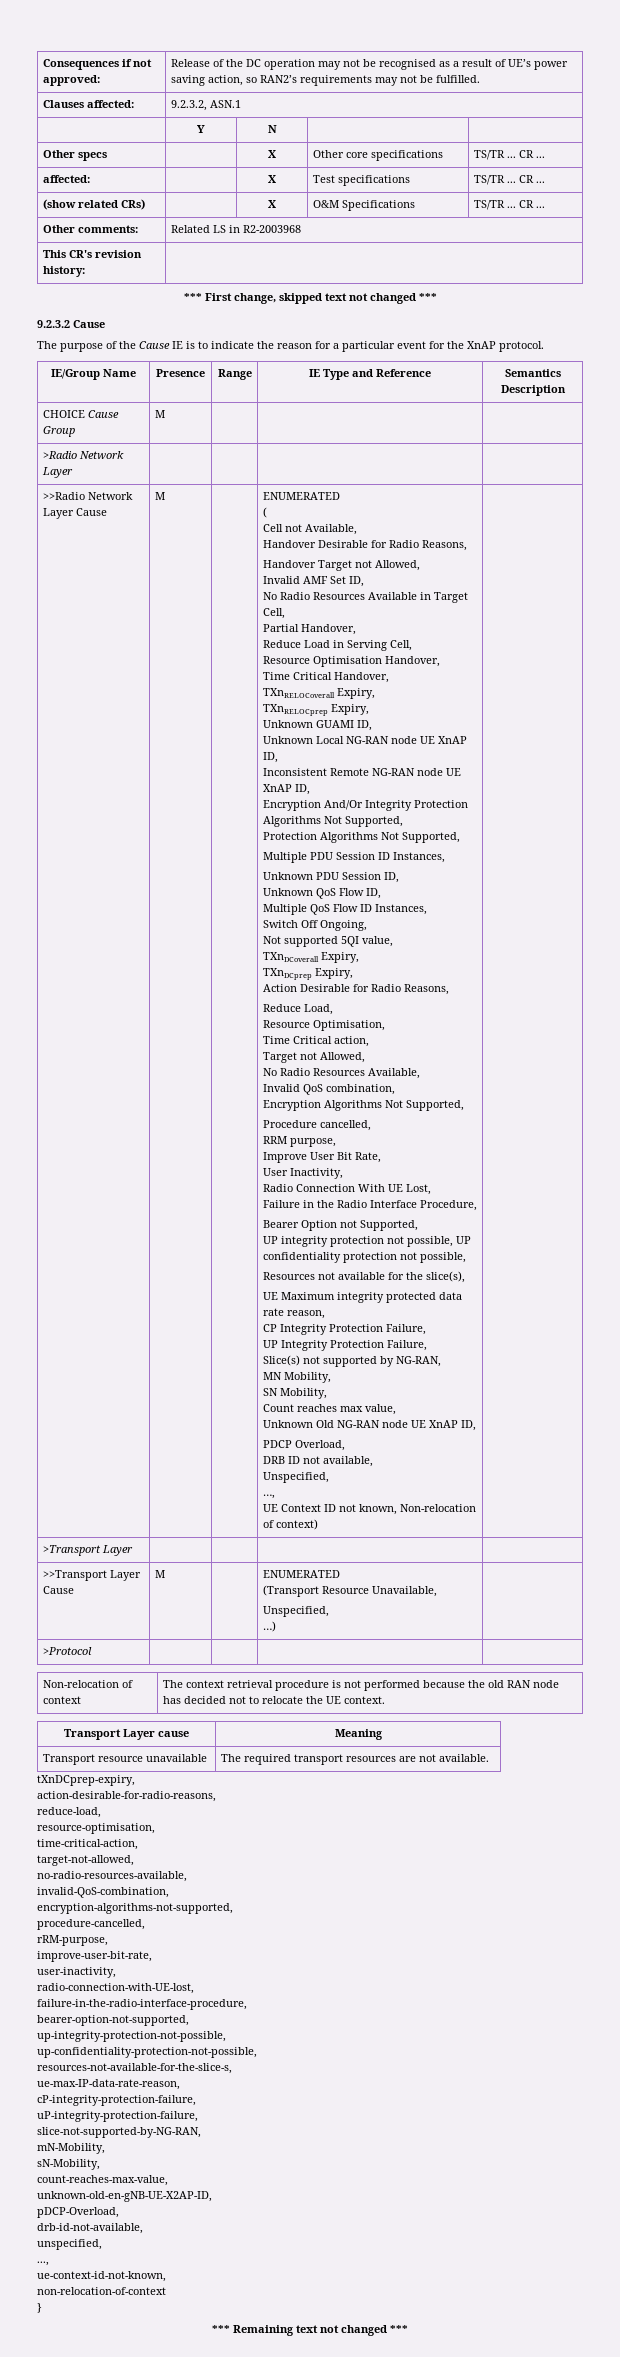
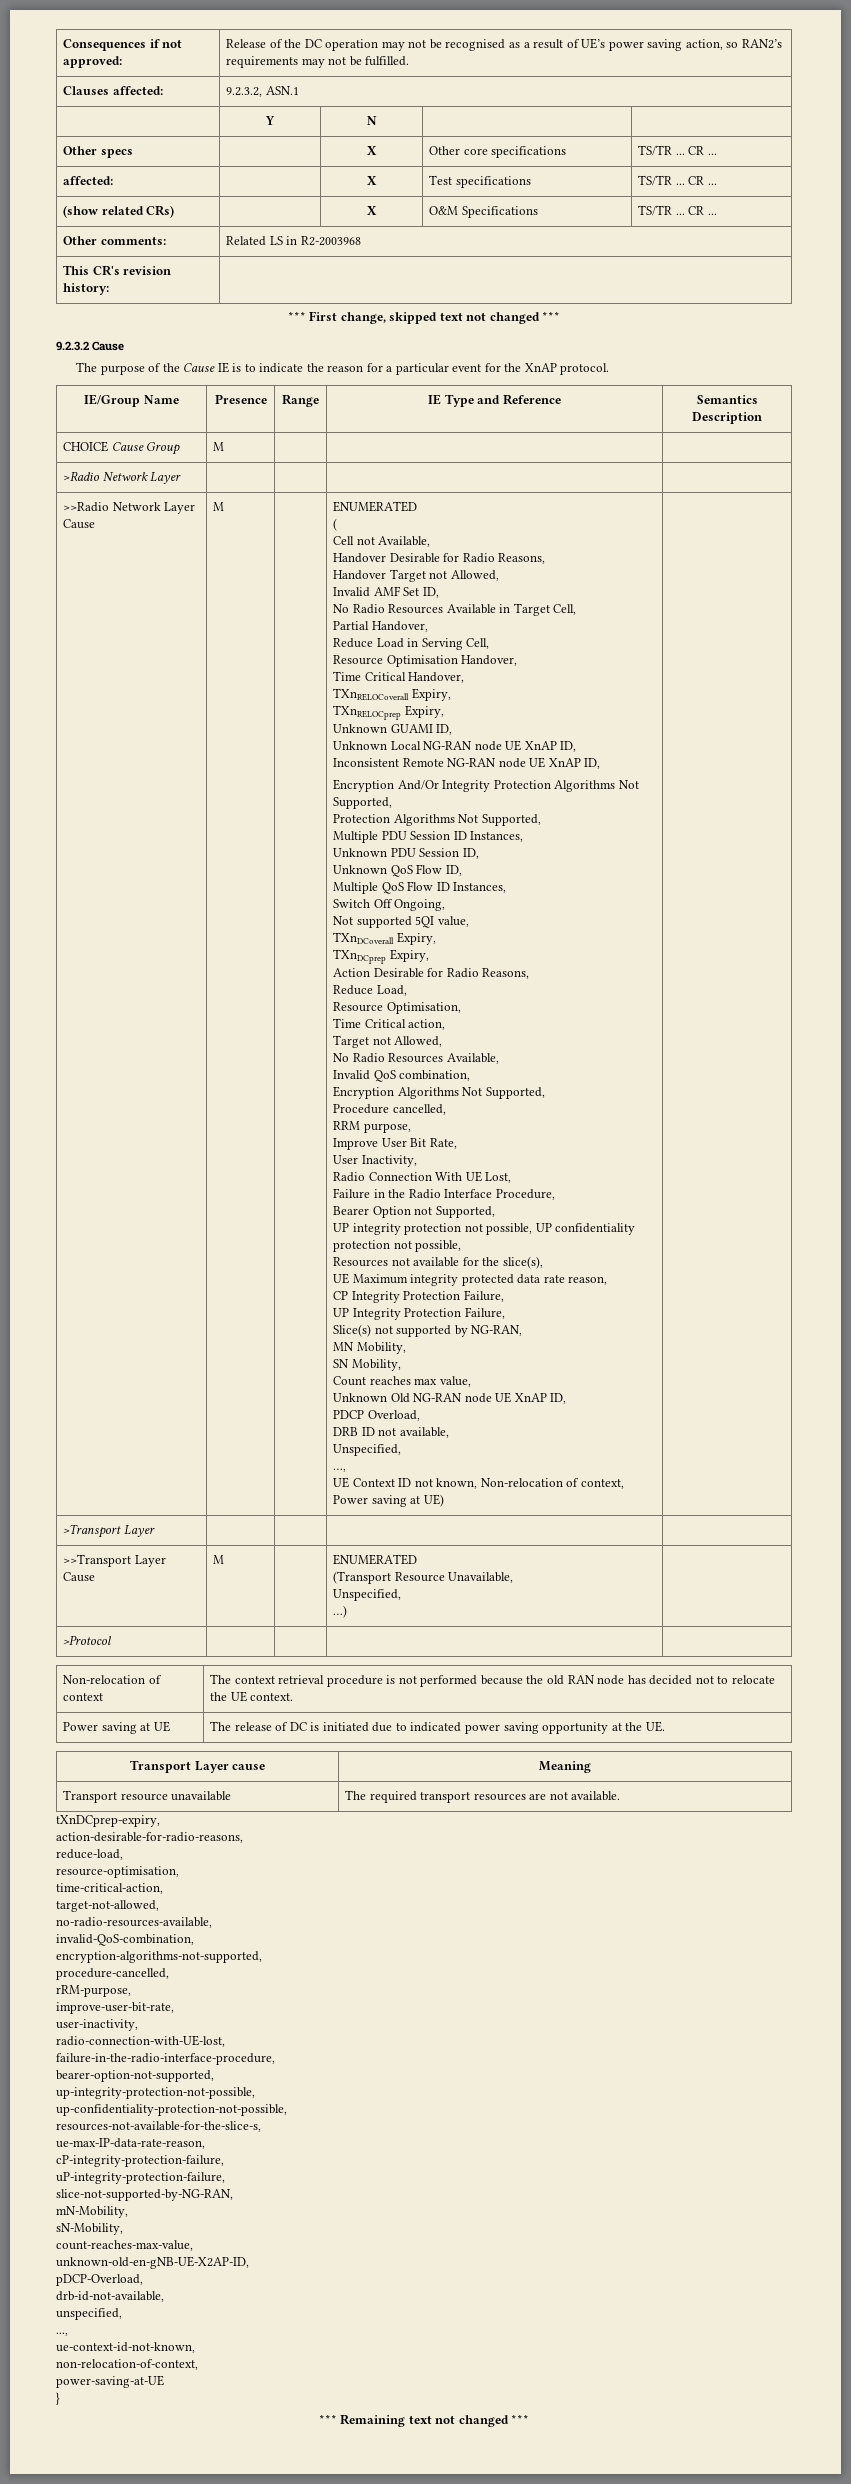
[275,1519,318,1530] context) -> [580,1479,624,1489] [333,1494,444,1507] context, Power saving at UE)
(385, 1700) none -> [63,1721,170,1734] [210,1721,665,1734] // Power saving at UE | The release of DC is initiated due to indicated power saving opportunity at the UE.
[37,2287,166,2295] non-relocation-of-context -> [56,2359,198,2370] [56,2375,164,2388] non-relocation-of-context, // power-saving-at-UE

